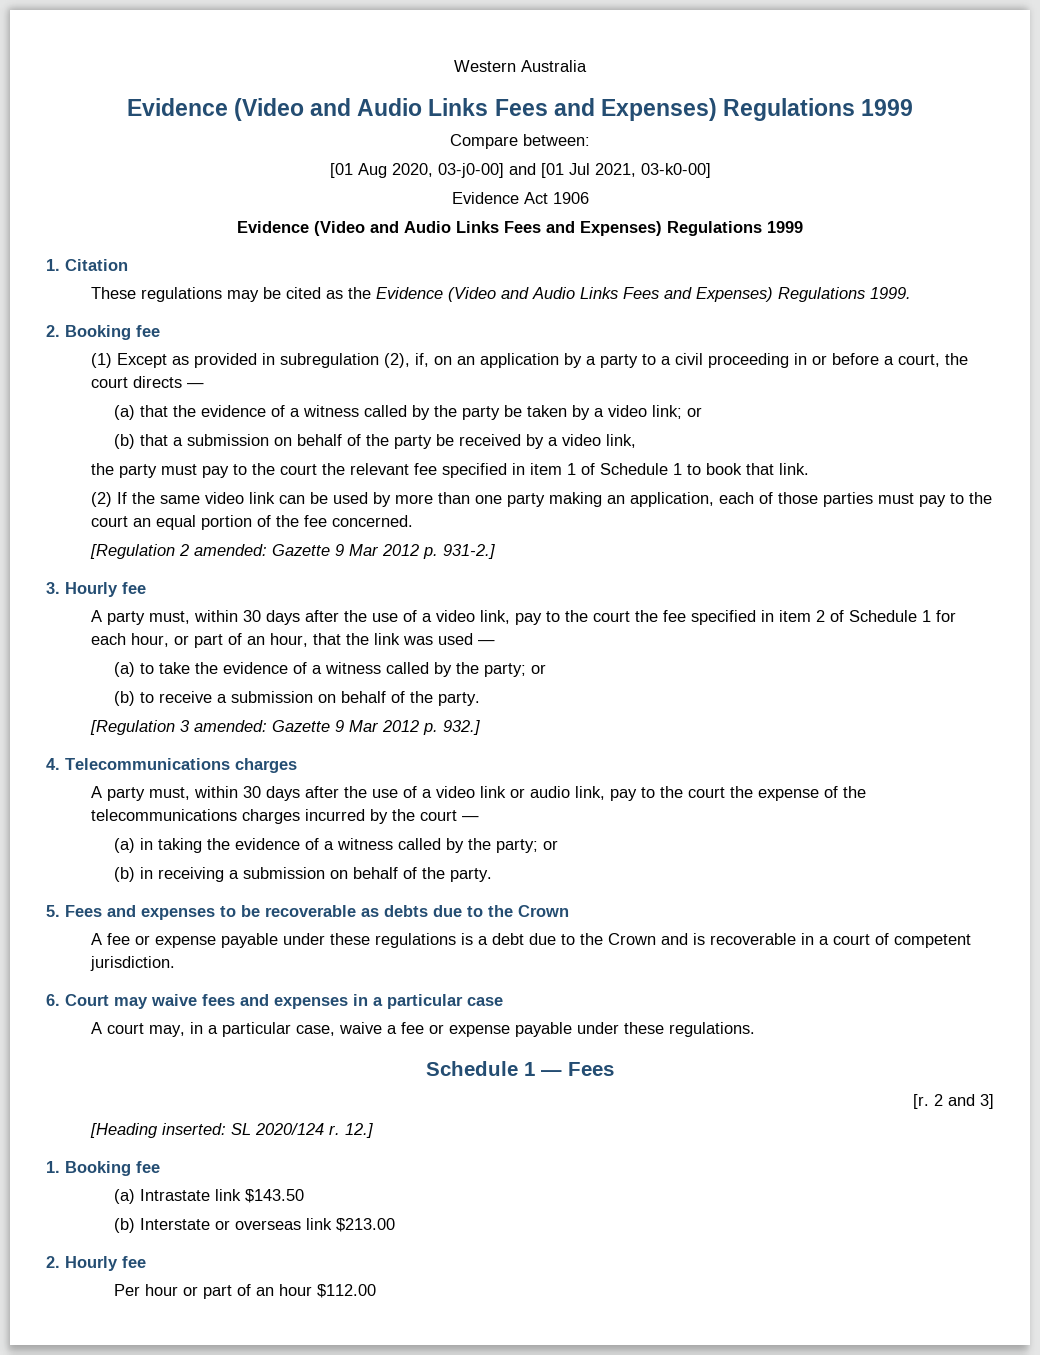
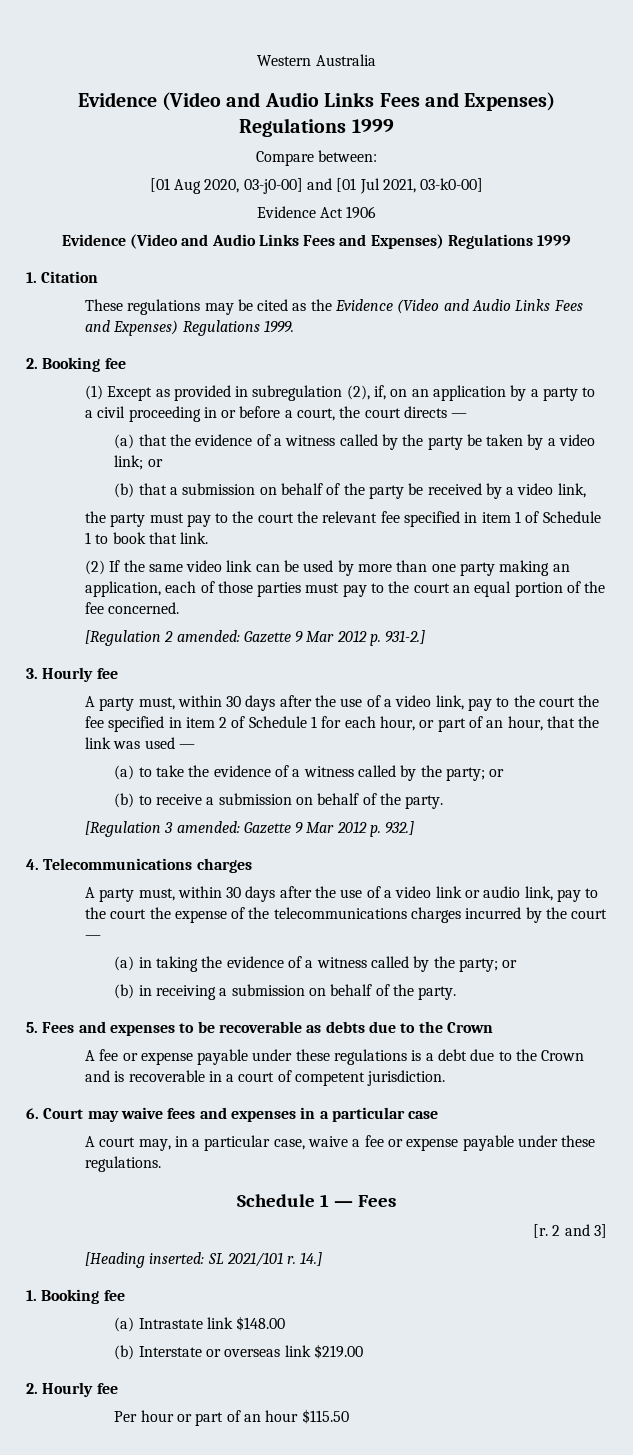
[255,1123,374,1138] 2020/124 r. 12.] -> [226,1252,323,1267] 2021/101 r. 14.]
[244,1189,304,1203] $143.50 -> [236,1316,286,1331] $148.00
[335,1218,395,1232] $213.00 -> [313,1344,363,1359] $219.00
[316,1284,376,1298] $112.00 -> [301,1409,349,1424] $115.50

